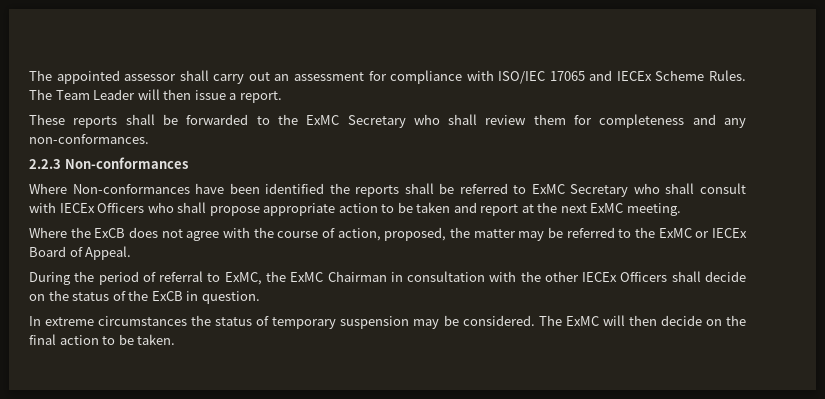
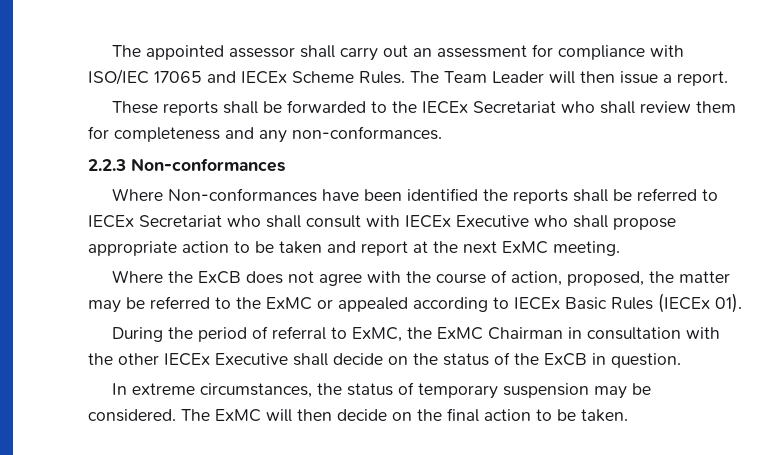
[306,115,406,128] ExMC Secretary -> [422,101,557,114] IECEx Secretariat
[531,184,629,197] ExMC Secretary -> [88,215,222,228] IECEx Secretariat
[97,203,145,213] Officers -> [456,215,529,227] Executive
[711,228,747,238] [29,246,132,260] IECEx Board of Appeal. -> [338,293,742,313] appealed according to IECEx Basic Rules (IECEx 01).
[620,272,668,282] Officers -> [215,353,288,365] Executive
[98,316,188,326] circumstances -> [200,383,313,398] circumstances,

